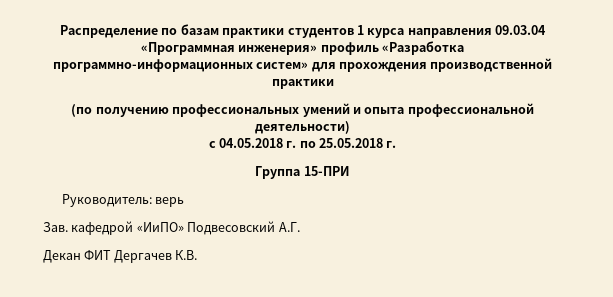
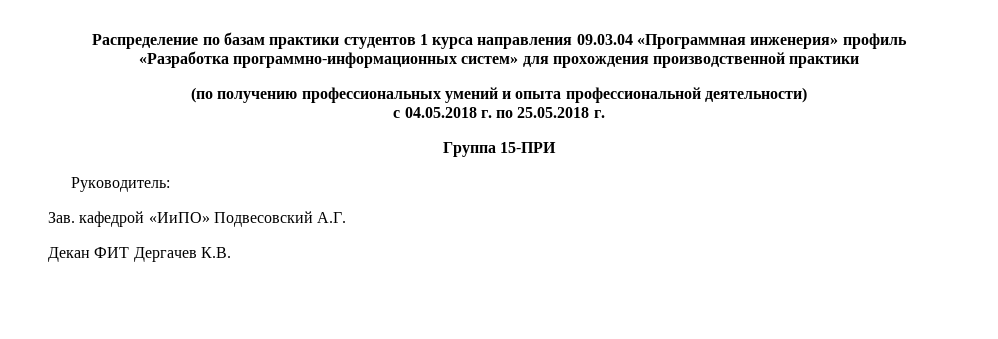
[155,197,185,207] верь -> (170, 184) none

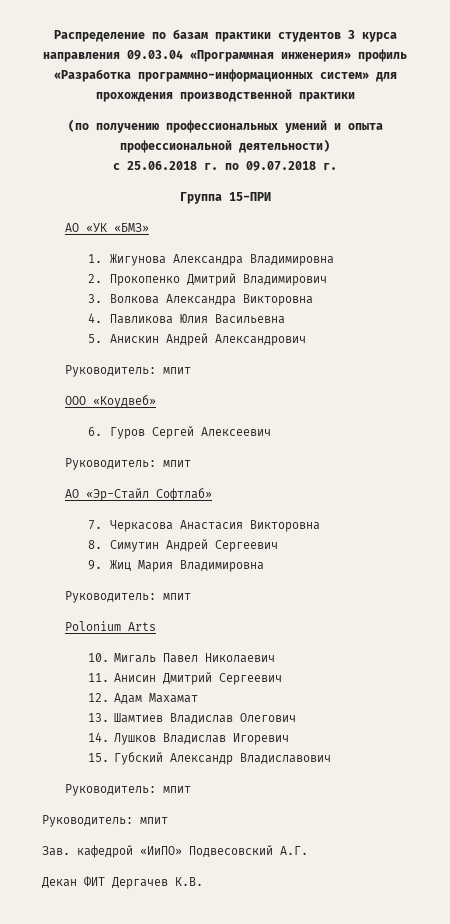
[419,34,428,45] 1 -> [347,30,355,39] 3
[404,107,477,118] 04.05.2018 -> [127,161,197,170] 25.06.2018
[517,107,590,118] 25.05.2018 -> [246,161,316,171] 09.07.2018
[70,177,170,192] Руководитель: -> [64,223,149,233] [87,254,335,266] [87,273,328,286] [87,294,314,306] [87,313,286,324] [87,333,307,346] [64,365,191,377] [64,394,156,408] [87,426,272,439] [64,458,191,470] [64,487,212,501] [87,520,321,532] [87,539,279,552] [87,560,265,572] [64,591,191,603] [64,621,156,631] [87,653,276,663] [87,672,283,685] [87,693,199,704] [87,713,297,724] [87,732,290,745] [87,751,332,765] [64,784,191,796] [42,815,168,827] АО «УК «БМЗ» // 1. Жигунова Александра Владимировна // 2. Прокопенко Дмитрий Владимирович // 3. Волкова Александра Викторовна // 4. Павликова Юлия Васильевна // 5. Анискин Андрей Александрович // Руководитель: мпит // ООО «Коудвеб» // 6. Гуров Сергей Алексеевич // Руководитель: мпит // АО «Эр-Стайл Софтлаб» // 7. Черкасова Анастасия Викторовна // 8. Симутин Андрей Сергеевич // 9. Жиц Мария Владимировна // Руководитель: мпит // Polonium Arts // 10. Мигаль Павел Николаевич // 11. Анисин Дмитрий Сергеевич // 12. Адам Махамат // 13. Шамтиев Владислав Олегович // 14. Лушков Владислав Игоревич // 15. Губский Александр Владиславович // Руководитель: мпит // Руководитель: мпит

